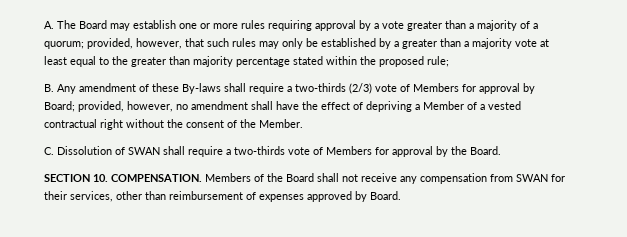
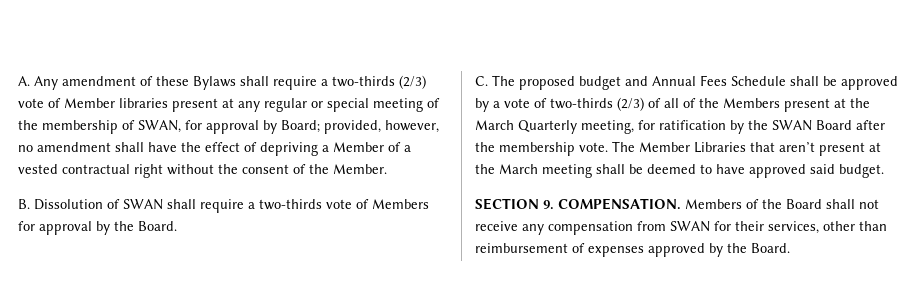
[57,20,538,31] [44,38,549,49] [44,56,449,67] [44,84,54,92] The Board may establish one or more rules requiring approval by a vote greater than a majority of a quorum; provided, however, that such rules may only be established by a greater than a majority vote at least equal to the greater than majority percentage stated within the proposed rule; // B. -> (30, 81) none
[182,83,221,94] By-laws -> [193,76,236,90] Bylaws
[413,83,459,92] Members -> [64,98,440,112] [18,120,181,134] Member libraries present at any regular or special meeting of the membership of SWAN,
[44,147,54,155] C. -> [18,199,30,209] B.
(501, 150) none -> [475,75,898,90] [475,97,870,112] [475,120,885,134] [475,141,881,156] [475,164,884,178] // C. The proposed budget and Annual Fees Schedule shall be approved by a vote of two-thirds (2/3) of all of the Members present at the March Quarterly meeting, for ratification by the SWAN Board after the membership vote. The Member Libraries that aren’t present at the March meeting shall be deemed to have approved said budget.
[93,174,108,182] 10. -> [543,200,554,210] 9.
(367, 196) none -> [727,243,747,253] the

